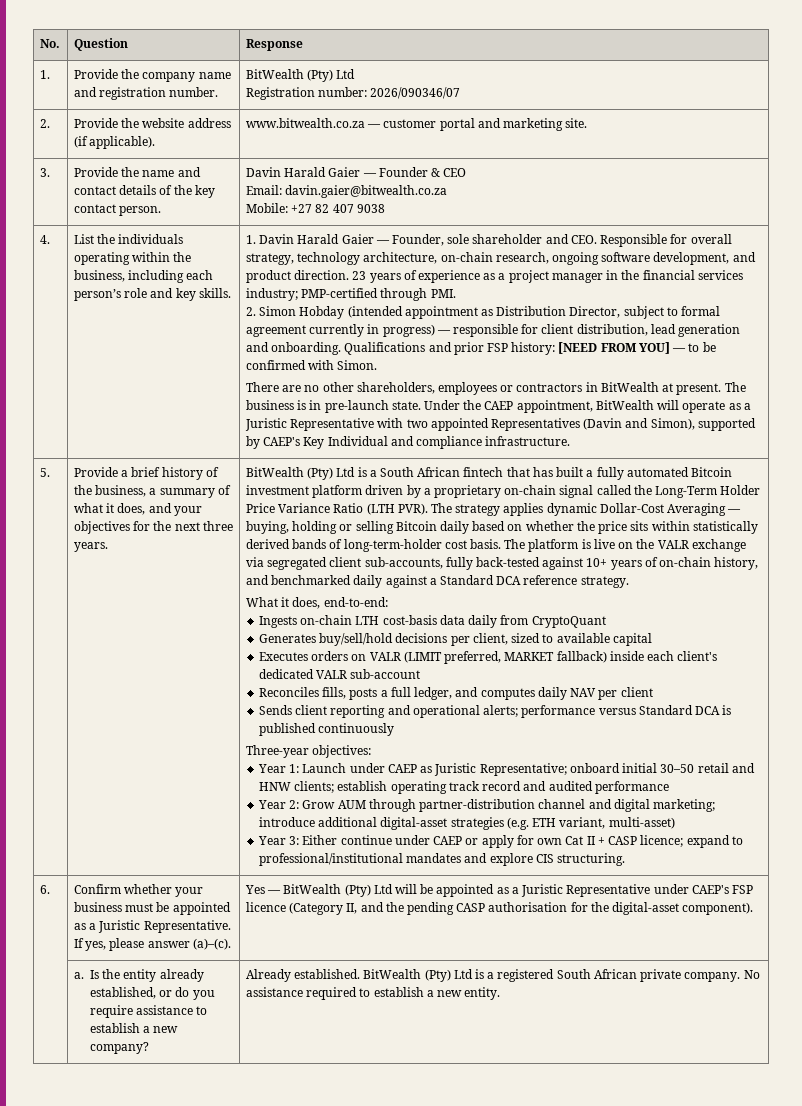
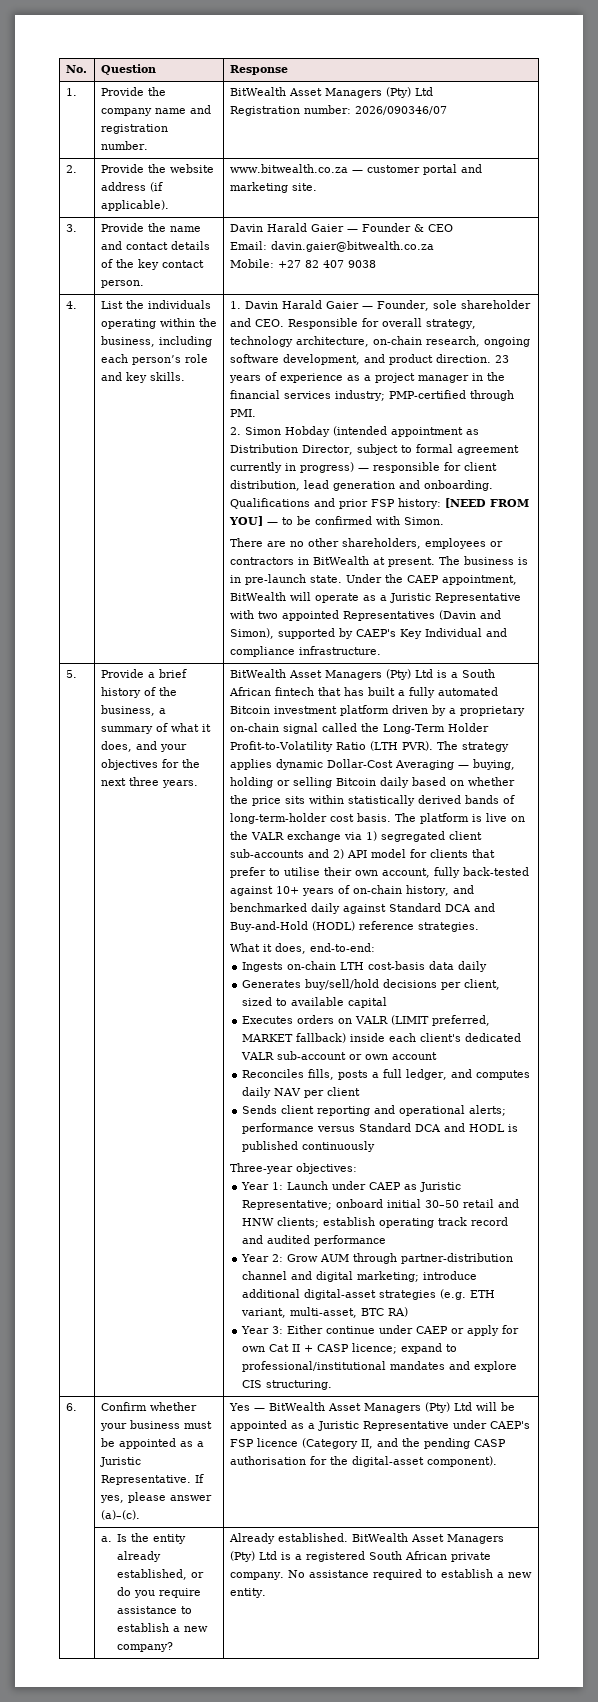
(304, 74) none -> [288,88,382,98] Asset Managers
(304, 472) none -> [288,670,382,680] Asset Managers
[245,503,331,513] Price Variance -> [229,741,333,752] Profit-to-Volatility
(264, 562) none -> [365,831,377,841] 1)
[364,557,443,569] sub-accounts, -> [229,849,495,859] [229,867,430,878] sub-accounts and 2) API model for clients that prefer to utilise their own account,
[429,575,629,588] a Standard DCA reference strategy. -> [388,903,495,912] [229,921,479,932] Standard DCA and Buy-and-Hold (HODL) reference strategies.
[500,615,606,628] from CryptoQuant -> (487, 966) none
(421, 674) none -> [348,1052,437,1060] or own account
(721, 710) none -> [443,1123,505,1132] and HODL
[608,817,675,829] multi-asset) -> [289,1307,408,1318] multi-asset, BTC RA)
(342, 889) none -> [327,1403,421,1413] Asset Managers
(422, 974) none -> [410,1534,504,1544] Asset Managers

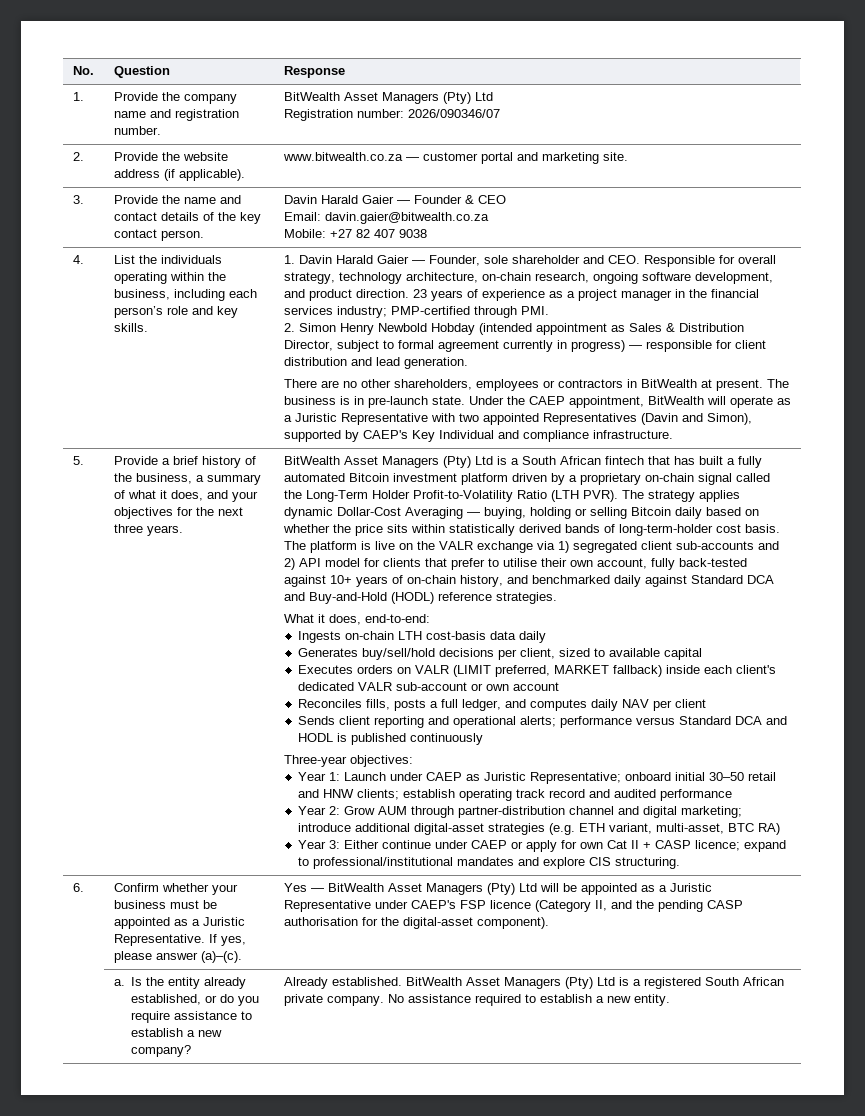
(281, 431) none -> [339,323,427,335] Henry Newbold
(479, 432) none -> [628,323,675,332] Sales &
[229,480,493,491] [229,498,529,509] [228,516,444,526] distribution, lead generation and onboarding. Qualifications and prior FSP history: [NEED FROM YOU] — to be confirmed with Simon. -> [283,357,468,369] distribution and lead generation.

